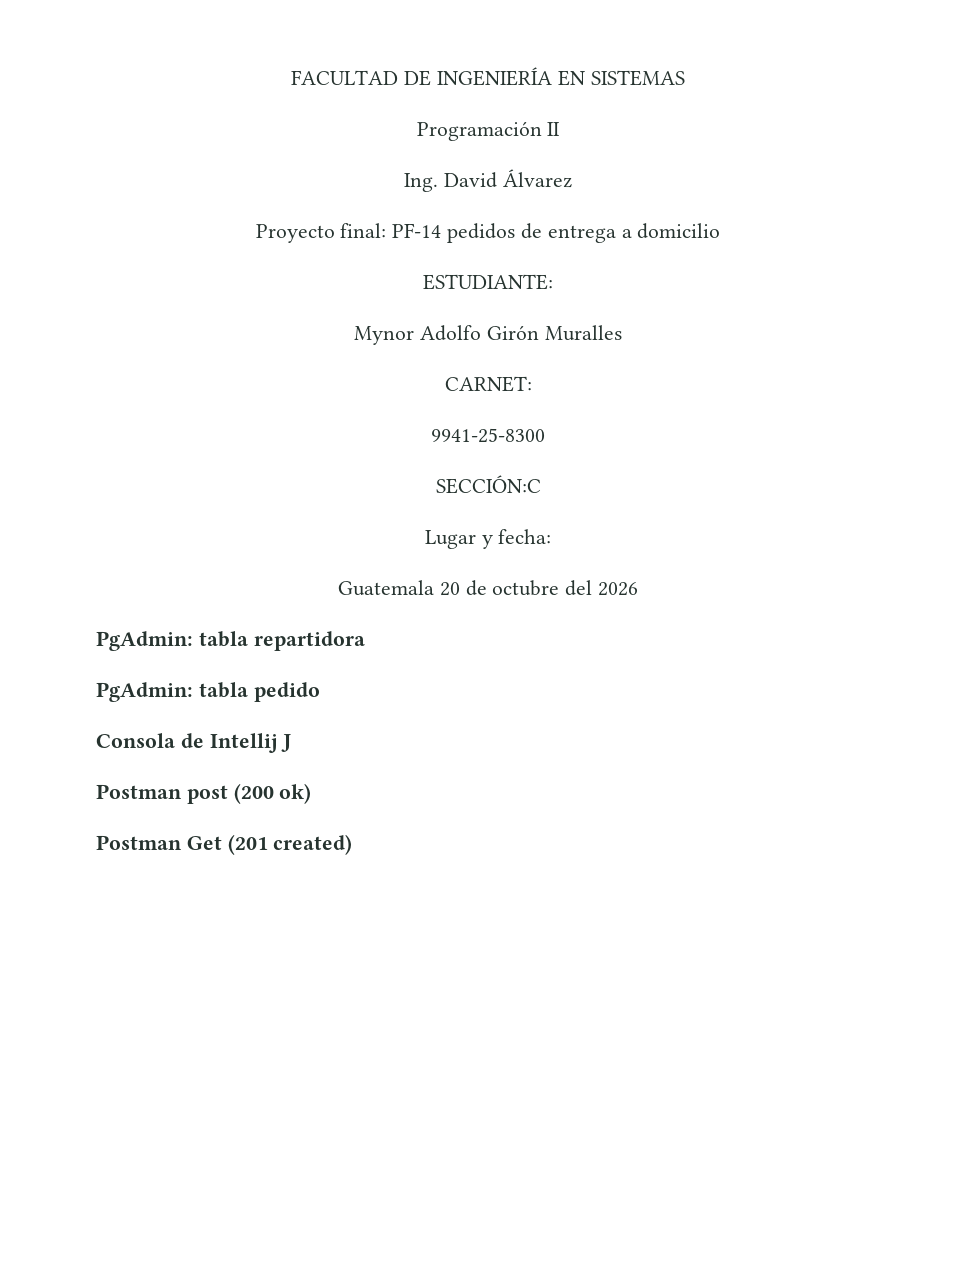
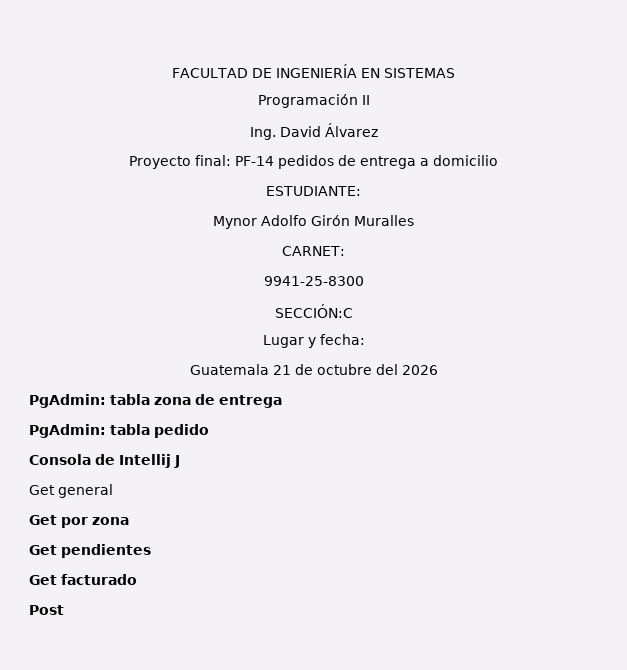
[439,582,460,596] 20 -> [272,365,291,375] 21
[253,631,365,651] repartidora -> [154,394,282,408] zona de entrega
[96,783,312,804] [96,834,353,855] Postman post (200 ok) // Postman Get (201 created) -> [29,484,113,498] [29,515,129,528] [29,544,151,558] [29,574,137,585] [29,605,64,615] Get general // Get por zona // Get pendientes // Get facturado // Post

